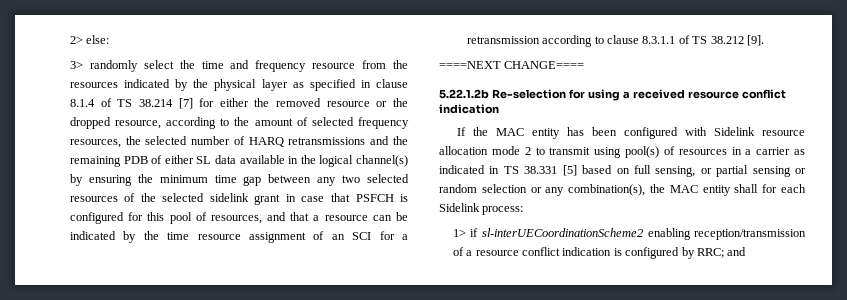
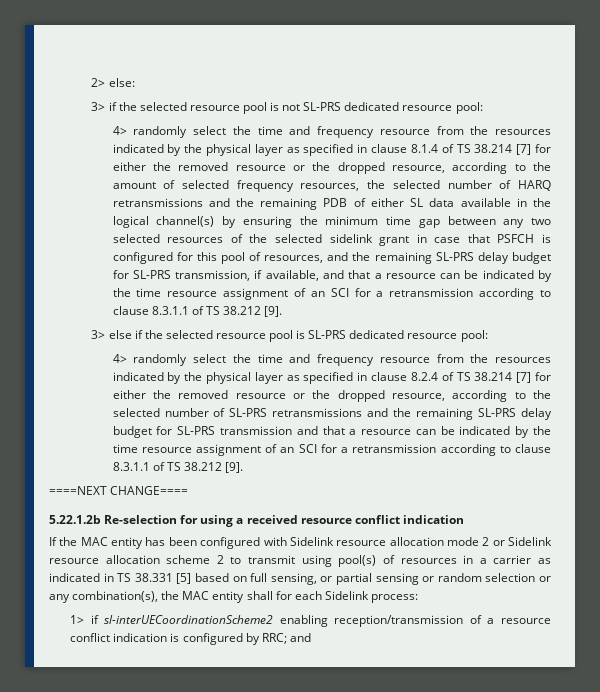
(83, 65) none -> [108,102,483,114] [112,126,127,135] if the selected resource pool is not SL-PRS dedicated resource pool: // 4>
(287, 216) none -> [352,252,551,264] [112,270,552,282] [112,288,551,300] [112,306,283,317] [91,330,488,342] [112,354,551,366] [112,372,551,384] [112,390,551,402] [112,408,552,420] [112,426,318,438] the remaining SL-PRS delay budget for SL-PRS transmission, if available, and that a resource can be indicated by the time resource assignment of an SCI for a retransmission according to clause 8.3.1.1 of TS 38.212 [9]. // 3> else if the selected resource pool is SL-PRS dedicated resource pool: // 4> randomly select the time and frequency resource from the resources indicated by the physical layer as specified in clause 8.2.4 of TS 38.214 [7] for either the removed resource or the dropped resource, according to the selected number of SL-PRS retransmissions and the remaining SL-PRS delay budget for SL-PRS transmission and
(531, 151) none -> [492,537,552,546] [49,555,224,564] or Sidelink resource allocation scheme 2

